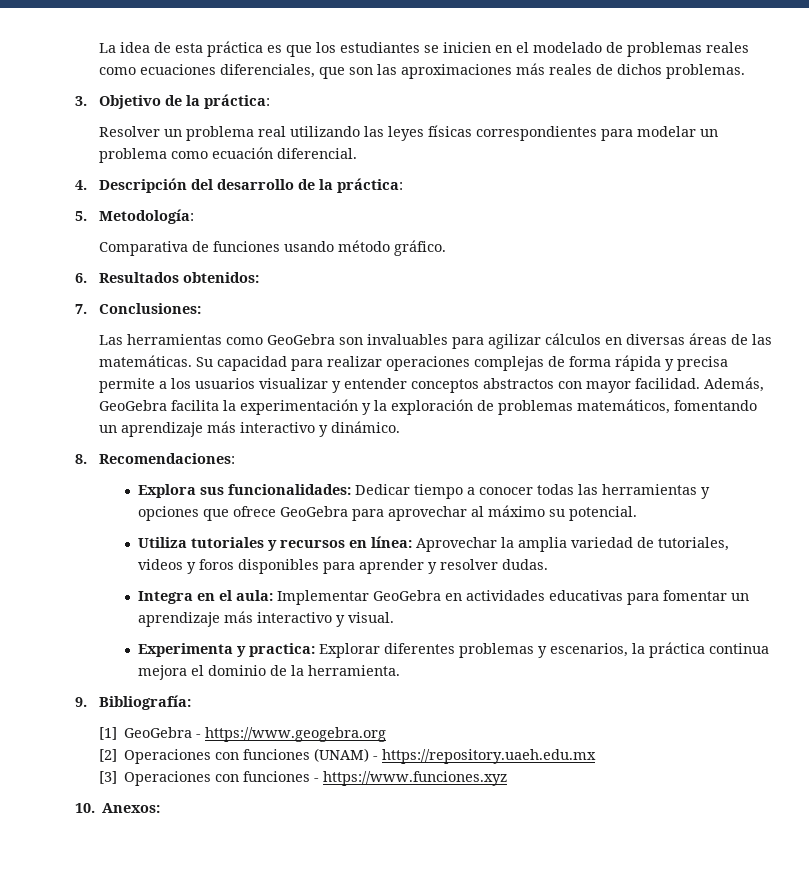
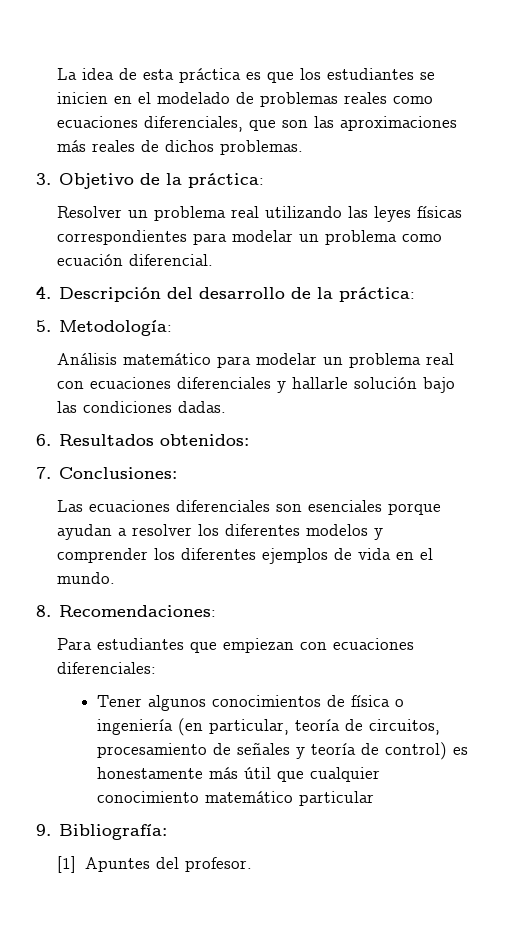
[98,240,446,256] Comparativa de funciones usando método gráfico. -> [57,353,455,368] [57,377,456,393] [57,401,227,413] Análisis matemático para modelar un problema real con ecuaciones diferenciales y hallarle solución bajo las condiciones dadas.
[126,333,772,349] [98,355,728,371] [98,377,764,393] [98,399,757,415] [98,421,400,437] [75,453,235,464] [138,484,711,499] [138,505,638,521] [138,536,730,552] [138,559,549,574] [138,590,750,605] [138,611,395,627] [138,642,770,658] [138,665,401,680] [75,695,191,710] [98,727,387,742] [98,748,597,764] [98,771,508,786] [75,803,161,813] herramientas como GeoGebra son invaluables para agilizar cálculos en diversas áreas de las matemáticas. Su capacidad para realizar operaciones complejas de forma rápida y precisa permite a los usuarios visualizar y entender conceptos abstractos con mayor facilidad. Además, GeoGebra facilita la experimentación y la exploración de problemas matemáticos, fomentando un aprendizaje más interactivo y dinámico. // 8. Recomendaciones: // Explora sus funcionalidades: Dedicar tiempo a conocer todas las herramientas y opciones que ofrece GeoGebra para aprovechar al máximo su potencial. // Utiliza tutoriales y recursos en línea: Aprovechar la amplia variedad de tutoriales, videos y foros disponibles para aprender y resolver dudas. // Integra en el aula: Implementar GeoGebra en actividades educativas para fomentar un aprendizaje más interactivo y visual. // Experimenta y practica: Explorar diferentes problemas y escenarios, la práctica continua mejora el dominio de la herramienta. // 9. Bibliografía: // [1] GeoGebra - https://www.geogebra.org // [2] Operaciones con funciones (UNAM) - https://repository.uaeh.edu.mx // [3] Operaciones con funciones - https://www.funciones.xyz // 10. Anexos: -> [89,500,442,515] [57,524,384,540] [57,548,434,564] [57,572,116,584] [36,605,217,617] [57,638,415,653] [57,662,157,674] [96,695,404,711] [96,718,440,736] [96,742,468,760] [96,767,380,782] [96,791,374,806] [36,824,168,840] [57,856,252,873] ecuaciones diferenciales son esenciales porque ayudan a resolver los diferentes modelos y comprender los diferentes ejemplos de vida en el mundo. // 8. Recomendaciones: // Para estudiantes que empiezan con ecuaciones diferenciales: // Tener algunos conocimientos de física o ingeniería (en particular, teoría de circuitos, procesamiento de señales y teoría de control) es honestamente más útil que cualquier conocimiento matemático particular // 9. Bibliografía: // [1] Apuntes del profesor.

